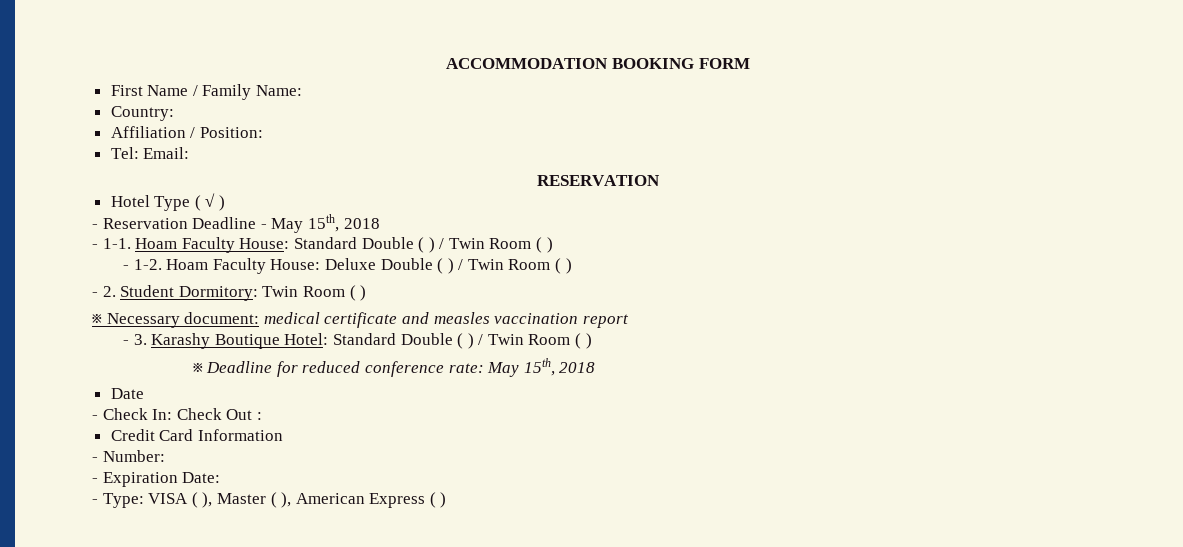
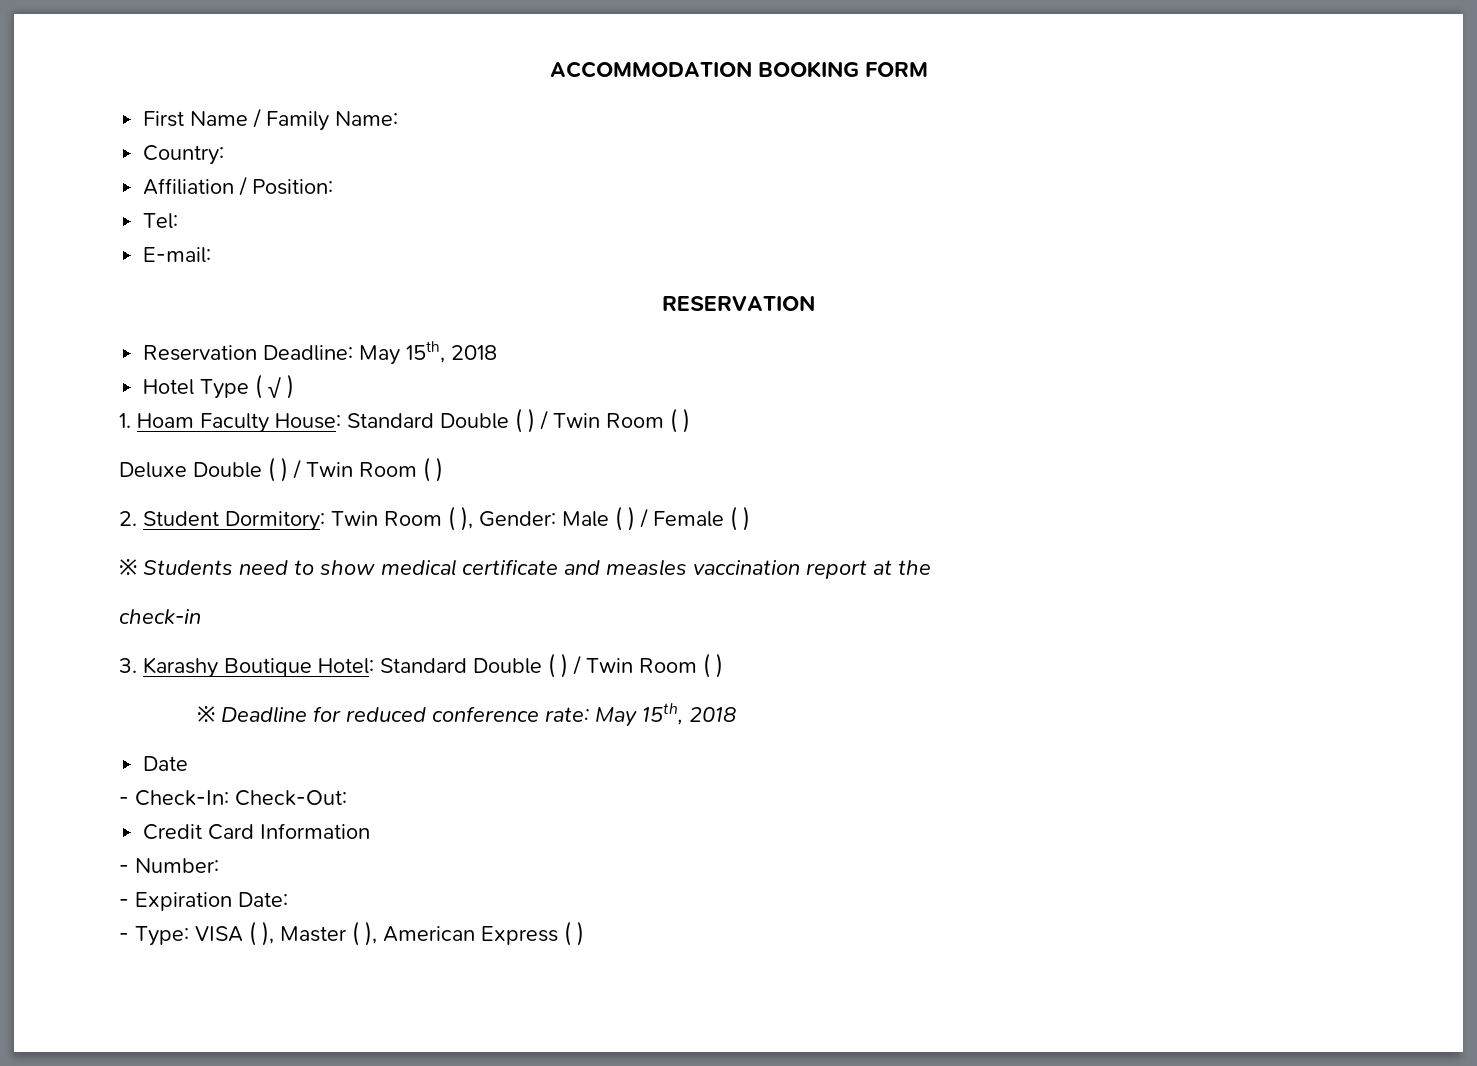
[143,147,190,159] Email: -> [143,247,212,263] // E-mail:
(660, 180) none -> [143,341,498,365] // Reservation Deadline: May 15th, 2018
[92,214,380,233] [92,238,131,249] - Reservation Deadline - May 15th, 2018 // - 1-1. -> [119,413,131,428] 1.
[122,258,321,274] - 1-2. Hoam Faculty House: -> (690, 420) none
[92,292,98,297] - -> (443, 469) none
[360,285,367,301] [92,312,260,328] ) // ※ Necessary document: -> [461,506,750,531] [119,559,375,575] ), Gender: Male ( ) / Female ( ) // ※ Students need to show
[122,340,129,345] // - -> [873,560,931,575] [119,609,201,624] at the // check-in //
[102,408,262,420] Check In: Check Out : -> [135,790,347,806] Check-In: Check-Out:

